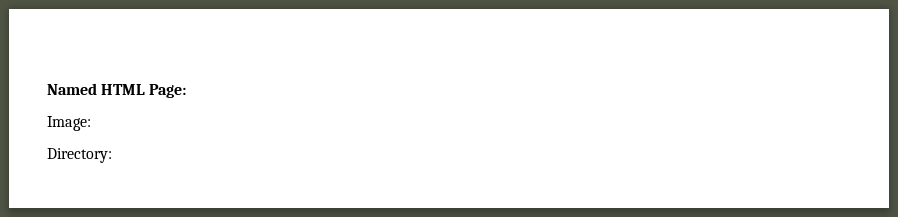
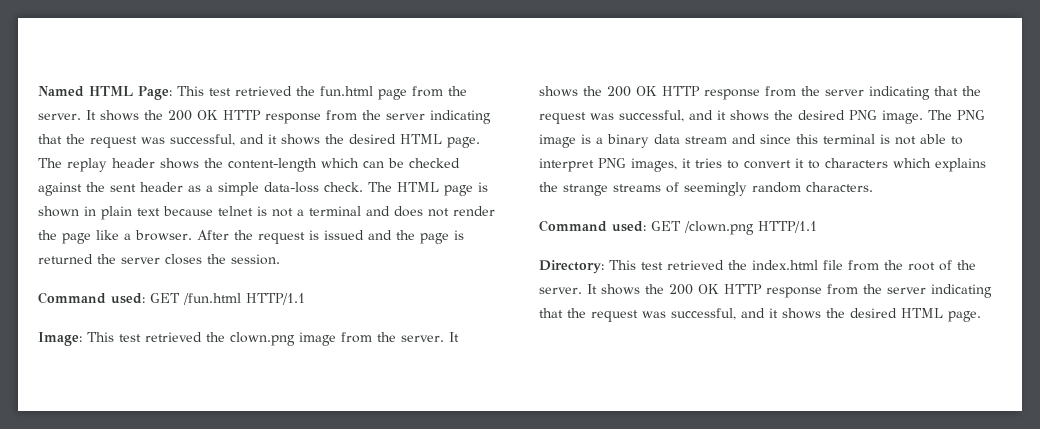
[47,116,91,131] [47,148,112,163] // Image: // Directory: -> [177,86,467,100] [38,110,491,124] [38,134,480,148] [38,158,460,172] [38,182,488,196] [38,206,495,220] [38,230,464,244] [38,254,280,265] [38,292,305,305] [38,332,459,346] [539,86,981,100] [539,110,985,124] [539,134,963,148] [539,158,986,172] [539,182,873,196] [539,220,817,235] [539,260,976,274] [539,284,992,298] [539,308,981,322] This test retrieved the fun.html page from the server. It shows the 200 OK HTTP response from the server indicating that the request was successful, and it shows the desired HTML page. The replay header shows the content-length which can be checked against the sent header as a simple data-loss check. The HTML page is shown in plain text because telnet is not a terminal and does not render the page like a browser. After the request is issued and the page is returned the server closes the session. // Command used: GET /fun.html HTTP/1.1 // Image: This test retrieved the clown.png image from the server. It shows the 200 OK HTTP response from the server indicating that the request was successful, and it shows the desired PNG image. The PNG image is a binary data stream and since this terminal is not able to interpret PNG images, it tries to convert it to characters which explains the strange streams of seemingly random characters. // Command used: GET /clown.png HTTP/1.1 // Directory: This test retrieved the index.html file from the root of the server. It shows the 200 OK HTTP response from the server indicating that the request was successful, and it shows the desired HTML page.

